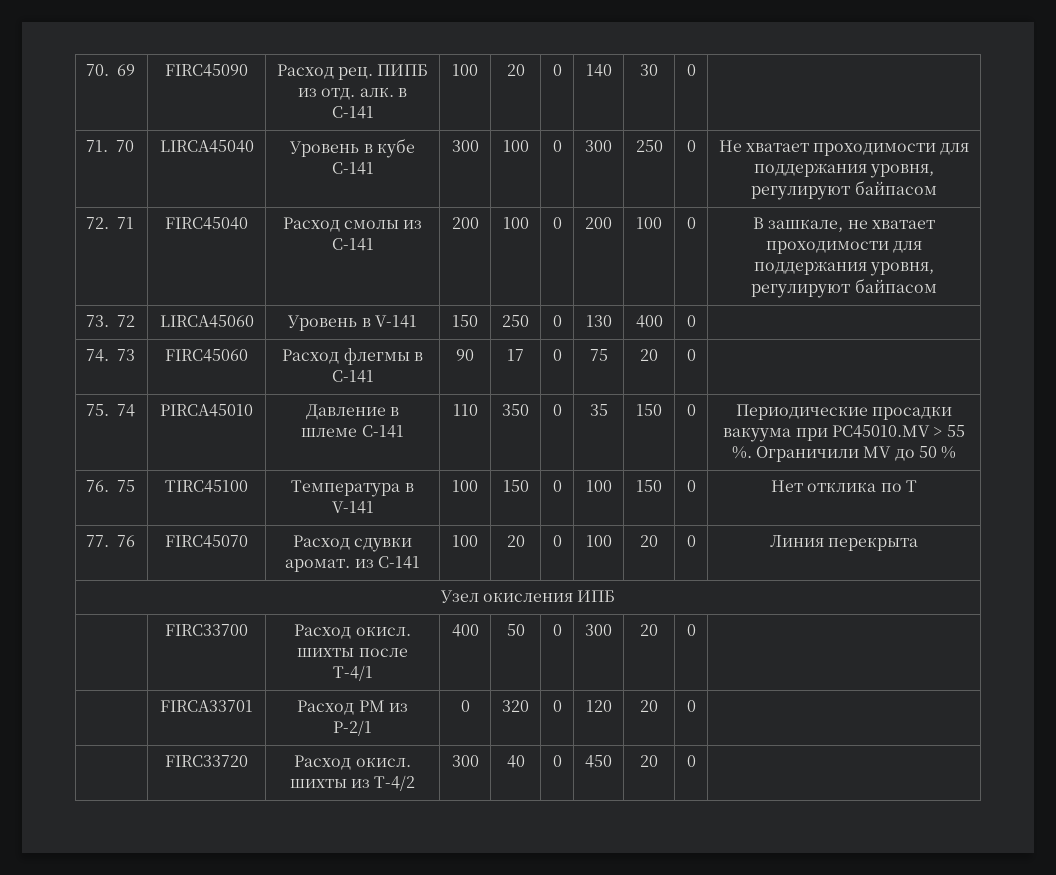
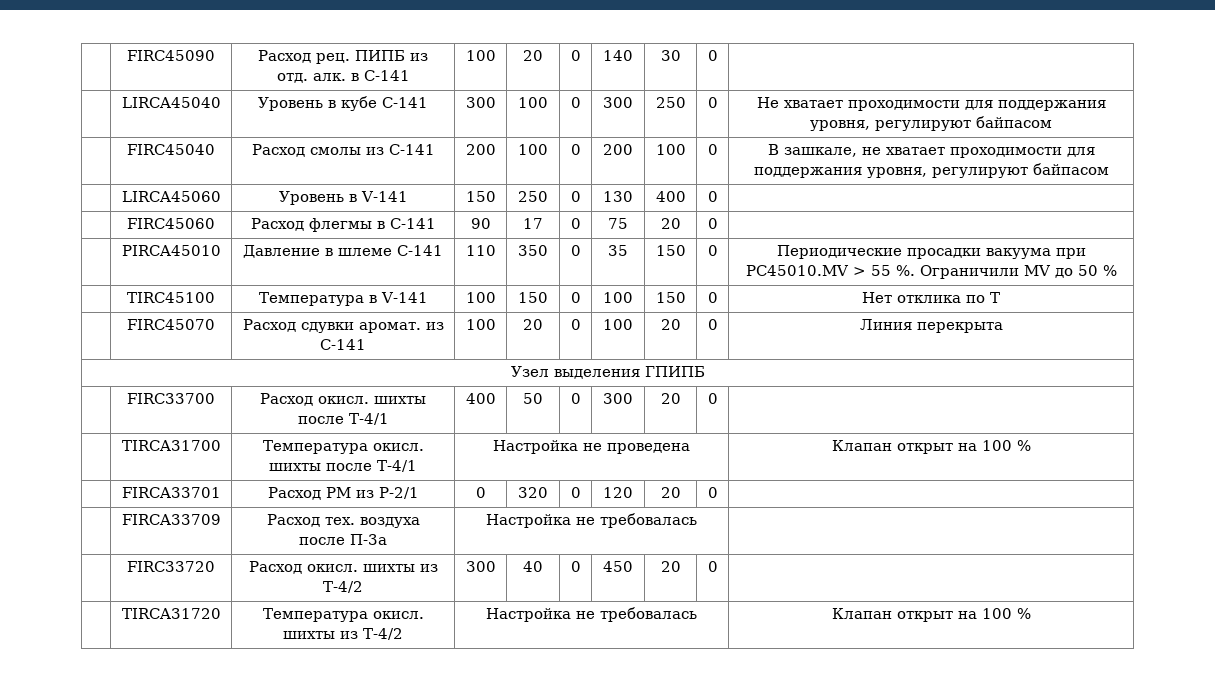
[86,64,136,76] 70. 69 -> (127, 55) none
[86,140,135,152] 71. 70 -> (718, 55) none
[86,217,135,229] 72. 71 -> (1052, 122) none
[86,315,136,327] 73. 72 -> (1109, 169) none
[86,349,136,362] 74. 73 -> (718, 196) none
[86,404,136,417] 75. 74 -> (718, 223) none
[86,480,136,492] 76. 75 -> (1117, 270) none
[86,535,136,547] 77. 76 -> (1000, 297) none
[483,590,616,602] окисления ИПБ -> [553,366,705,379] выделения ГПИПБ
(696, 630) none -> [121,440,221,451] [262,440,424,454] [269,460,418,472] [493,440,690,454] [831,440,1031,454] // | TIRCA31700 | Температура окисл. шихты после T-4/1 | Настройка не проведена | Клапан открыт на 100 %
(696, 706) none -> [121,514,221,525] [266,514,420,528] [299,534,387,545] [486,513,697,528] // | FIRCA33709 | Расход тех. воздуха после П-3а | Настройка не требовалась |
(696, 761) none -> [121,608,221,619] [262,608,424,622] [283,628,404,640] [486,607,697,622] [831,608,1031,622] // | TIRCA31720 | Температура окисл. шихты из T-4/2 | Настройка не требовалась | Клапан открыт на 100 %

